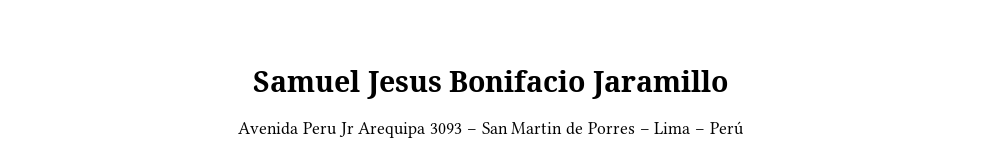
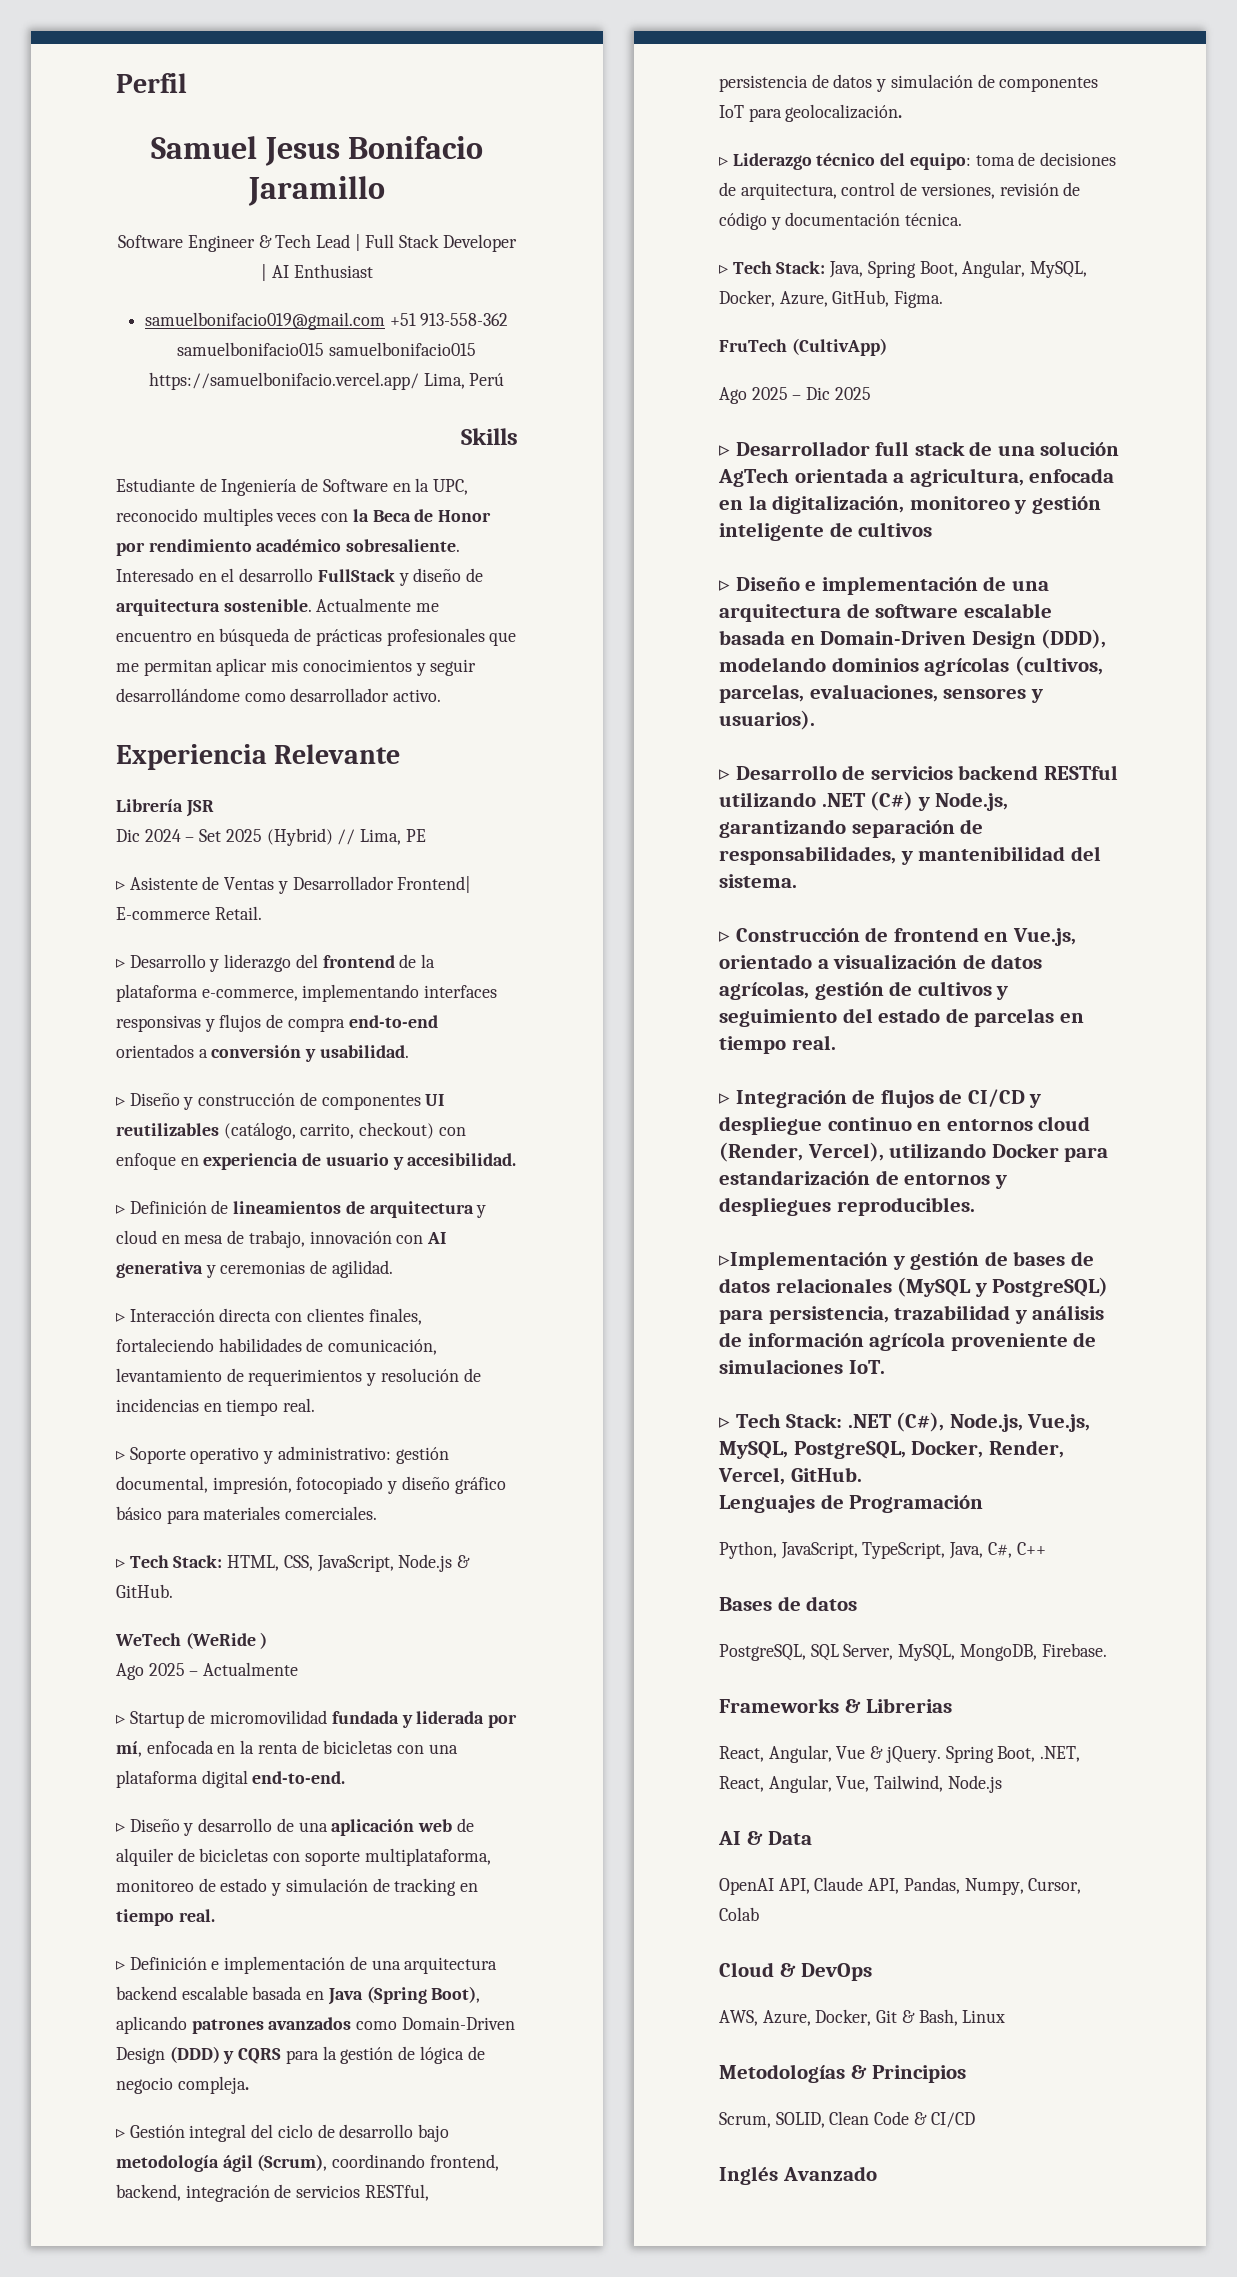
(252, 81) none -> [116,73,187,93] Perfil //
[238,121,744,138] Avenida Peru Jr Arequipa 3093 – San Martin de Porres – Lima – Perú -> [118,234,517,252] [261,264,373,281] [144,312,509,330] [177,342,476,356] [148,372,505,390] [461,428,518,445] [116,478,469,496] [116,508,492,526] [116,539,461,556] [116,568,484,586] [116,598,440,616] [116,628,517,646] [116,658,477,676] [116,688,442,702] [116,744,401,770] [116,799,214,817] [116,828,426,846] [116,876,472,894] [116,906,262,920] [116,954,436,972] [116,984,498,1002] [116,1014,438,1032] [116,1044,409,1062] [116,1092,445,1110] [116,1122,466,1140] [116,1153,517,1170] [116,1200,487,1218] [116,1230,447,1248] [116,1260,393,1278] [116,1308,422,1325] [116,1338,438,1355] [116,1368,481,1386] [116,1398,316,1416] [116,1446,449,1464] [116,1476,506,1494] [116,1506,378,1524] [116,1554,471,1572] [116,1584,173,1598] [115,1632,268,1649] [116,1662,299,1680] [116,1710,518,1728] [116,1740,458,1757] [116,1770,346,1788] [116,1818,474,1836] [116,1848,491,1866] [116,1878,479,1896] [116,1909,215,1926] [116,1956,498,1974] [116,1986,481,2005] [116,2016,515,2034] [116,2046,485,2064] [116,2076,249,2094] [116,2124,450,2142] [116,2154,499,2172] [116,2184,429,2202] [719,74,1099,92] [719,104,903,122] [719,152,1117,170] [719,182,1081,200] [719,212,963,230] [719,260,1088,278] [719,290,944,308] [719,338,887,356] [719,387,871,404] [719,441,1120,456] [718,468,1115,487] [719,495,1101,514] [719,522,933,541] [719,576,1049,595] [719,603,1052,622] [719,629,1107,649] [719,656,1103,676] [719,684,1043,703] [719,710,815,730] [719,765,1118,780] [719,791,1009,811] [719,819,984,838] [719,846,1101,865] [719,874,797,888] [719,927,1076,946] [719,954,1043,969] [719,981,1009,1000] [719,1008,1084,1027] [719,1035,836,1054] [719,1089,1042,1108] [719,1116,1091,1135] [719,1142,1109,1162] [719,1170,1007,1189] [719,1197,975,1216] [719,1251,1094,1270] [719,1277,1109,1297] [719,1305,1105,1324] [719,1332,1097,1351] [719,1359,885,1374] [719,1412,1091,1432] [719,1440,1064,1459] [718,1467,862,1485] [719,1494,984,1513] [719,1541,1046,1559] [719,1596,858,1611] [719,1643,1107,1661] [719,1698,953,1713] [719,1745,1081,1763] [719,1775,1002,1793] [718,1831,813,1845] [719,1877,1082,1895] [719,1907,759,1921] [719,1962,873,1981] [719,2009,1006,2026] [719,2064,967,2083] [719,2111,975,2128] [719,2166,877,2185] Software Engineer & Tech Lead | Full Stack Developer | AI Enthusiast // samuelbonifacio019@gmail.com +51 913-558-362 samuelbonifacio015 samuelbonifacio015 https://samuelbonifacio.vercel.app/ Lima, Perú // Skills // Estudiante de Ingeniería de Software en la UPC, reconocido multiples veces con la Beca de Honor por rendimiento académico sobresaliente. Interesado en el desarrollo FullStack y diseño de arquitectura sostenible. Actualmente me encuentro en búsqueda de prácticas profesionales que me permitan aplicar mis conocimientos y seguir desarrollándome como desarrollador activo. // Experiencia Relevante // Librería JSR // Dic 2024 – Set 2025 (Hybrid) // Lima, PE // ▹ Asistente de Ventas y Desarrollador Frontend| E-commerce Retail. // ▹ Desarrollo y liderazgo del frontend de la plataforma e-commerce, implementando interfaces responsivas y flujos de compra end-to-end orientados a conversión y usabilidad. // ▹ Diseño y construcción de componentes UI reutilizables (catálogo, carrito, checkout) con enfoque en experiencia de usuario y accesibilidad. // ▹ Definición de lineamientos de arquitectura y cloud en mesa de trabajo, innovación con AI generativa y ceremonias de agilidad. // ▹ Interacción directa con clientes finales, fortaleciendo habilidades de comunicación, levantamiento de requerimientos y resolución de incidencias en tiempo real. // ▹ Soporte operativo y administrativo: gestión documental, impresión, fotocopiado y diseño gráfico básico para materiales comerciales. // ▹ Tech Stack: HTML, CSS, JavaScript, Node.js & GitHub. // WeTech (WeRide ) // Ago 2025 – Actualmente // ▹ Startup de micromovilidad fundada y liderada por mí, enfocada en la renta de bicicletas con una plataforma digital end-to-end. // ▹ Diseño y desarrollo de una aplicación web de alquiler de bicicletas con soporte multiplataforma, monitoreo de estado y simulación de tracking en tiempo real. // ▹ Definición e implementación de una arquitectura backend escalable basada en Java (Spring Boot), aplicando patrones avanzados como Domain-Driven Design (DDD) y CQRS para la gestión de lógica de negocio compleja. // ▹ Gestión integral del ciclo de desarrollo bajo metodología ágil (Scrum), coordinando frontend, backend, integración de servicios RESTful, persistencia de datos y simulación de componentes IoT para geolocalización. // ▹ Liderazgo técnico del equipo: toma de decisiones de arquitectura, control de versiones, revisión de código y documentación técnica. // ▹ Tech Stack: Java, Spring Boot, Angular, MySQL, Docker, Azure, GitHub, Figma. // FruTech (CultivApp) // Ago 2025 – Dic 2025 // ▹ Desarrollador full stack de una solución AgTech orientada a agricultura, enfocada en la digitalización, monitoreo y gestión inteligente de cultivos // ▹ Diseño e implementación de una arquitectura de software escalable basada en Domain-Driven Design (DDD), modelando dominios agrícolas (cultivos, parcelas, evaluaciones, sensores y usuarios). // ▹ Desarrollo de servicios backend RESTful utilizando .NET (C#) y Node.js, garantizando separación de responsabilidades, y mantenibilidad del sistema. // ▹ Construcción de frontend en Vue.js, orientado a visualización de datos agrícolas, gestión de cultivos y seguimiento del estado de parcelas en tiempo real. // ▹ Integración de flujos de CI/CD y despliegue continuo en entornos cloud (Render, Vercel), utilizando Docker para estandarización de entornos y despliegues reproducibles. // ▹Implementación y gestión de bases de datos relacionales (MySQL y PostgreSQL) para persistencia, trazabilidad y análisis de información agrícola proveniente de simulaciones IoT. // ▹ Tech Stack: .NET (C#), Node.js, Vue.js, MySQL, PostgreSQL, Docker, Render, Vercel, GitHub. // Lenguajes de Programación // Python, JavaScript, TypeScript, Java, C#, C++ // Bases de datos // PostgreSQL, SQL Server, MySQL, MongoDB, Firebase. // Frameworks & Librerias // React, Angular, Vue & jQuery. Spring Boot, .NET, React, Angular, Vue, Tailwind, Node.js // AI & Data // OpenAI API, Claude API, Pandas, Numpy, Cursor, Colab // Cloud & DevOps // AWS, Azure, Docker, Git & Bash, Linux // Metodologías & Principios // Scrum, SOLID, Clean Code & CI/CD // Inglés Avanzado

